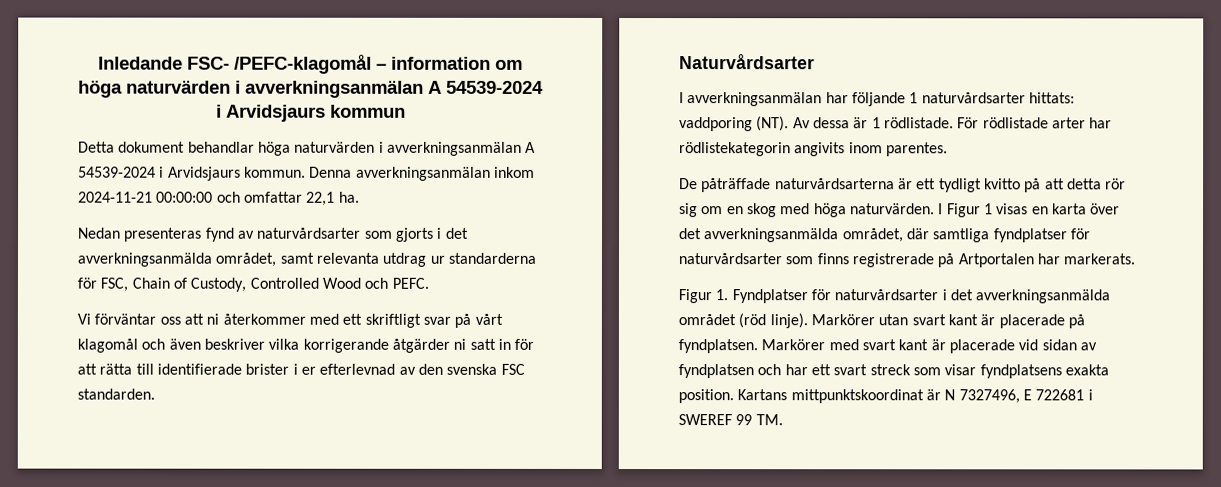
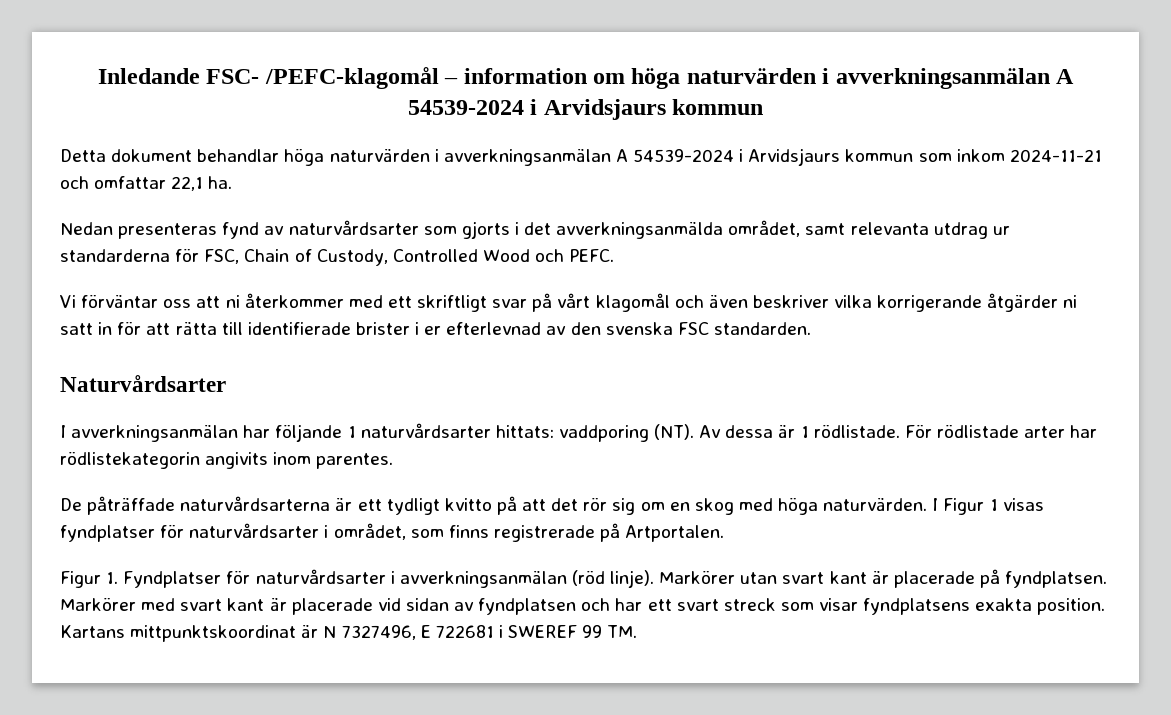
[243,166,491,181] kommun. Denna avverkningsanmälan -> [845,149,952,162] kommun som
[156,191,214,203] 00:00:00 -> (1102, 155) none
[1066,178,1102,190] detta -> [551,498,579,511] det
[1031,203,1121,215] [679,228,991,243] en karta över det avverkningsanmälda området, där samtliga -> (1044, 504) none
(782, 259) none -> [324,523,406,540] i området,
[957,253,1136,268] Artportalen har markerats. -> [625,525,725,542] Artportalen.
[949,289,1111,304] [678,314,736,326] det avverkningsanmälda området -> [399,571,567,588] avverkningsanmälan

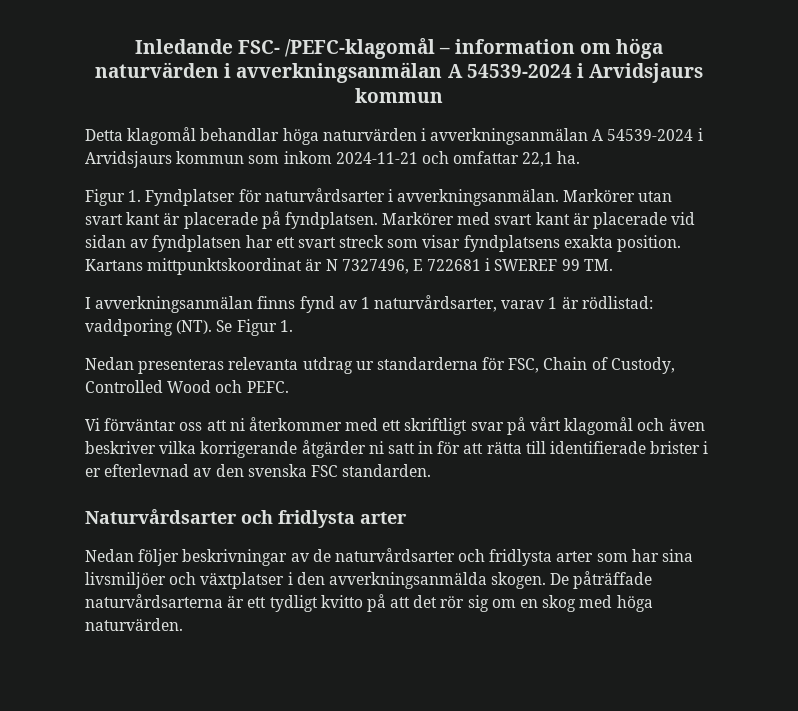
[111,149,193,162] dokument -> [127,127,197,145] klagomål
[60,220,846,239] Nedan presenteras fynd av naturvårdsarter som gjorts i det avverkningsanmälda området, samt -> [85,188,673,206] [85,211,696,229] [85,235,682,252] [85,258,613,275] [85,295,653,313] [85,319,293,336] [85,357,225,374] Figur 1. Fyndplatser för naturvårdsarter i avverkningsanmälan. Markörer utan svart kant är placerade på fyndplatsen. Markörer med svart kant är placerade vid sidan av fyndplatsen har ett svart streck som visar fyndplatsens exakta position. Kartans mittpunktskoordinat är N 7327496, E 722681 i SWEREF 99 TM. // I avverkningsanmälan finns fynd av 1 naturvårdsarter, varav 1 är rödlistad: vaddporing (NT). Se Figur 1. // Nedan presenteras
[60,423,1098,442] [60,451,394,469] // I avverkningsanmälan har följande 1 naturvårdsarter hittats: vaddporing (NT). Av dessa är 1 rödlistade. För rödlistade arter har rödlistekategorin angivits inom parentes. // -> [241,510,407,528] [85,548,694,566] [85,572,547,589] och fridlysta arter // Nedan följer beskrivningar av de naturvårdsarter och fridlysta arter som har sina livsmiljöer och växtplatser i den avverkningsanmälda skogen.
[932,498,1044,515] [60,523,725,542] [60,569,1108,588] [60,597,1106,615] [60,625,638,642] I Figur 1 visas fyndplatser för naturvårdsarter i området, som finns registrerade på Artportalen. // Figur 1. Fyndplatser för naturvårdsarter i avverkningsanmälan (röd linje). Markörer utan svart kant är placerade på fyndplatsen. Markörer med svart kant är placerade vid sidan av fyndplatsen och har ett svart streck som visar fyndplatsens exakta position. Kartans mittpunktskoordinat är N 7327496, E 722681 i SWEREF 99 TM. -> (183, 624) none

